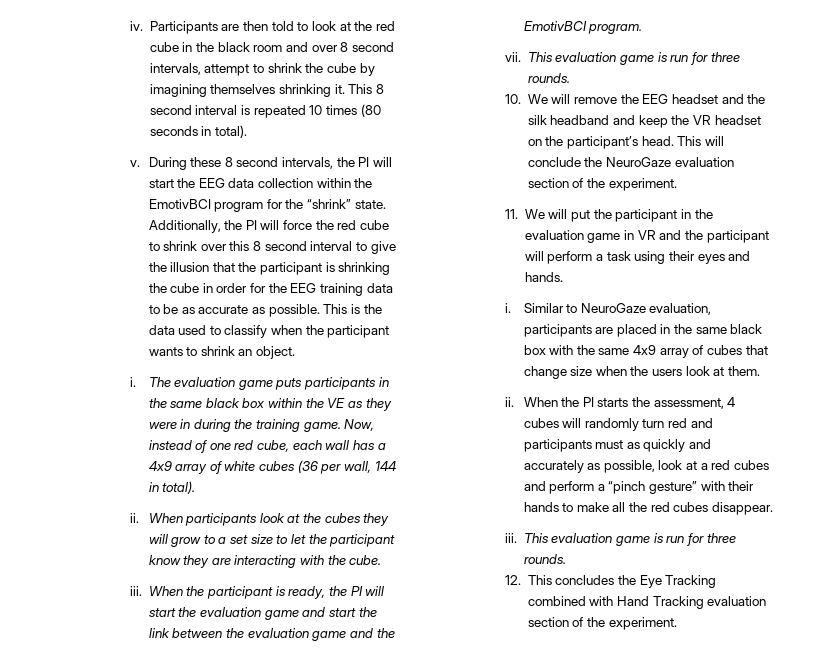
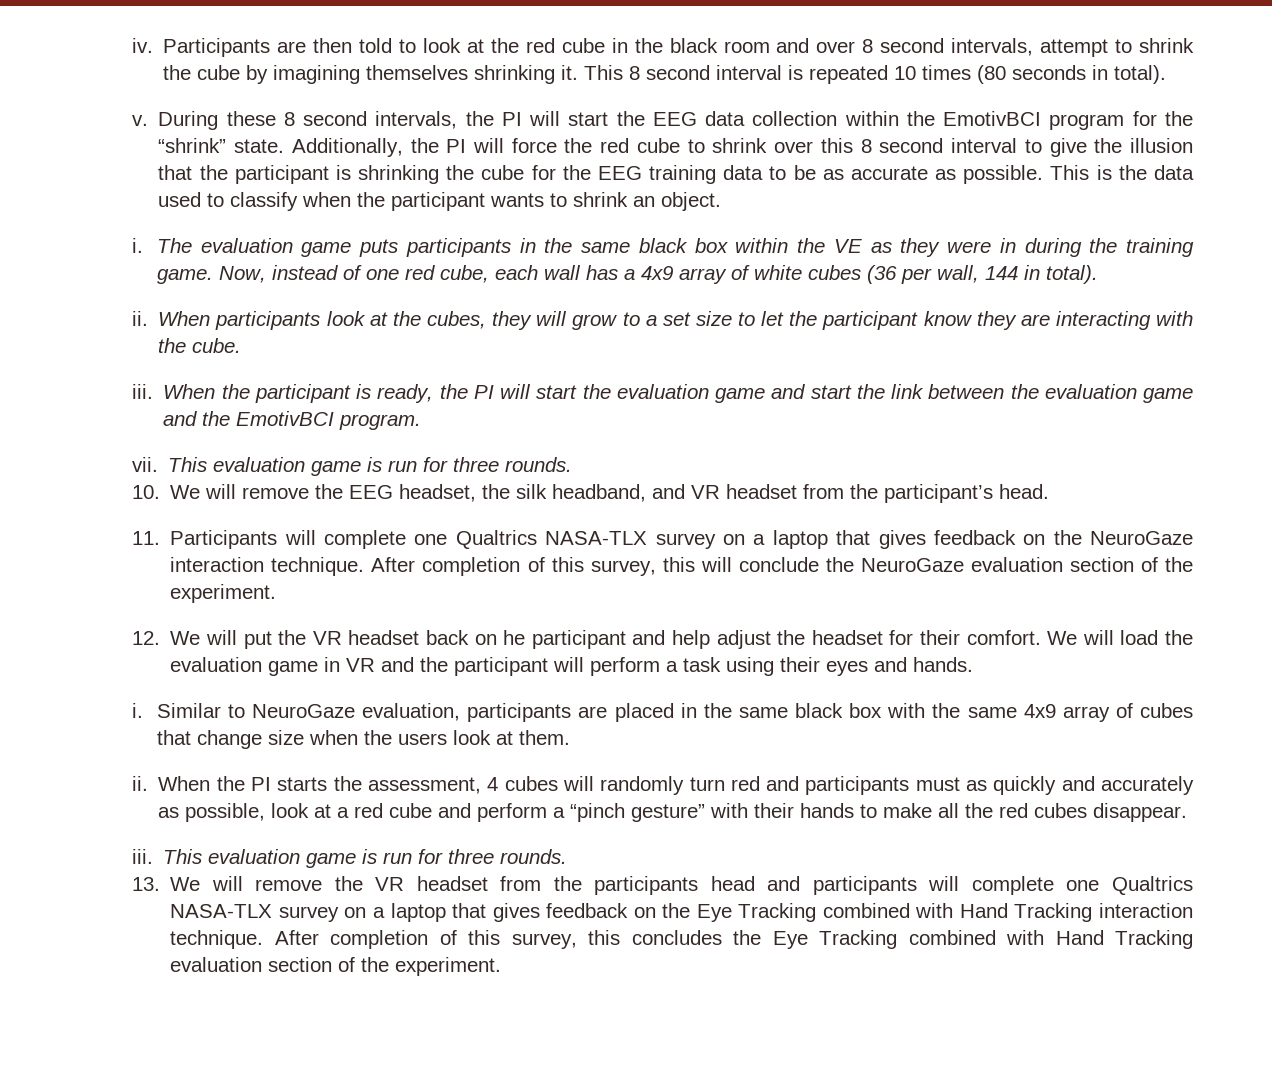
[202,283,248,293] in order -> (525, 172) none
[324,513,361,523] cubes -> [426,311,486,329] cubes,
[672,94,766,104] [527,115,761,128] [527,139,542,146] headset and the silk headband and keep the VR headset on -> [399,484,845,502] headset, the silk headband, and VR headset from
[677,136,702,146] This -> [132,530,1193,549] [170,557,695,576] // 11. Participants will complete one Qualtrics NASA-TLX survey on a laptop that gives feedback on the NeuroGaze interaction technique. After completion of this survey, this
[505,209,519,219] 11. -> [132,631,161,645] 12.
[615,209,692,222] participant in -> [312,630,1159,649] VR headset back on he participant and help adjust the headset for their comfort. We will load
[734,460,770,470] cubes -> [389,803,433,818] cube
[505,575,552,585] 12. This -> [132,876,1193,895] [170,903,1193,922] [170,930,621,949] 13. We will remove the VR headset from the participants head and participants will complete one Qualtrics NASA-TLX survey on a laptop that gives feedback on the Eye Tracking combined with Hand Tracking interaction technique. After completion of this survey, this

